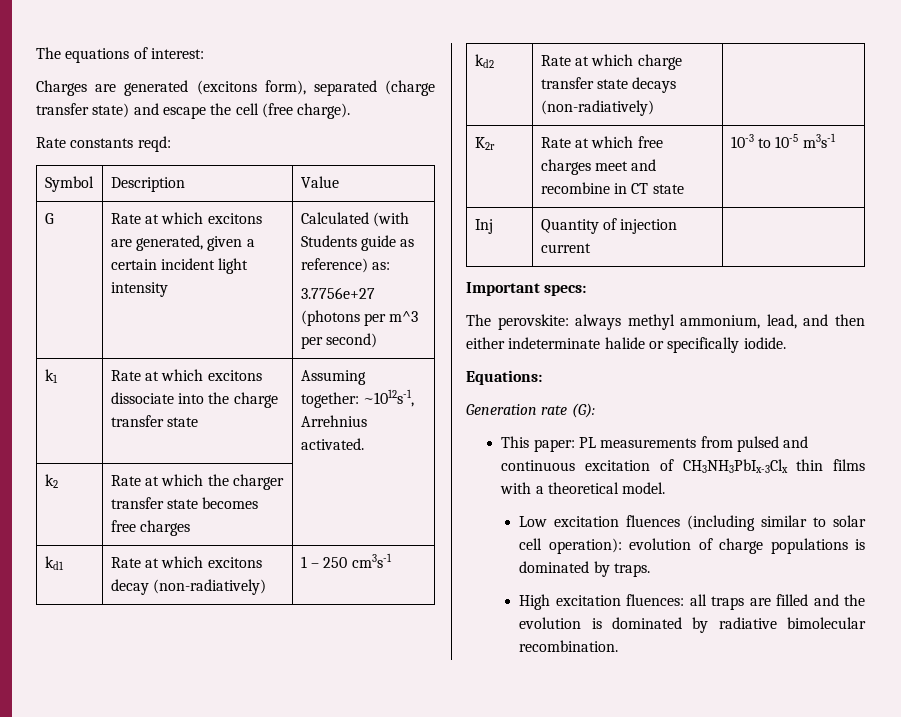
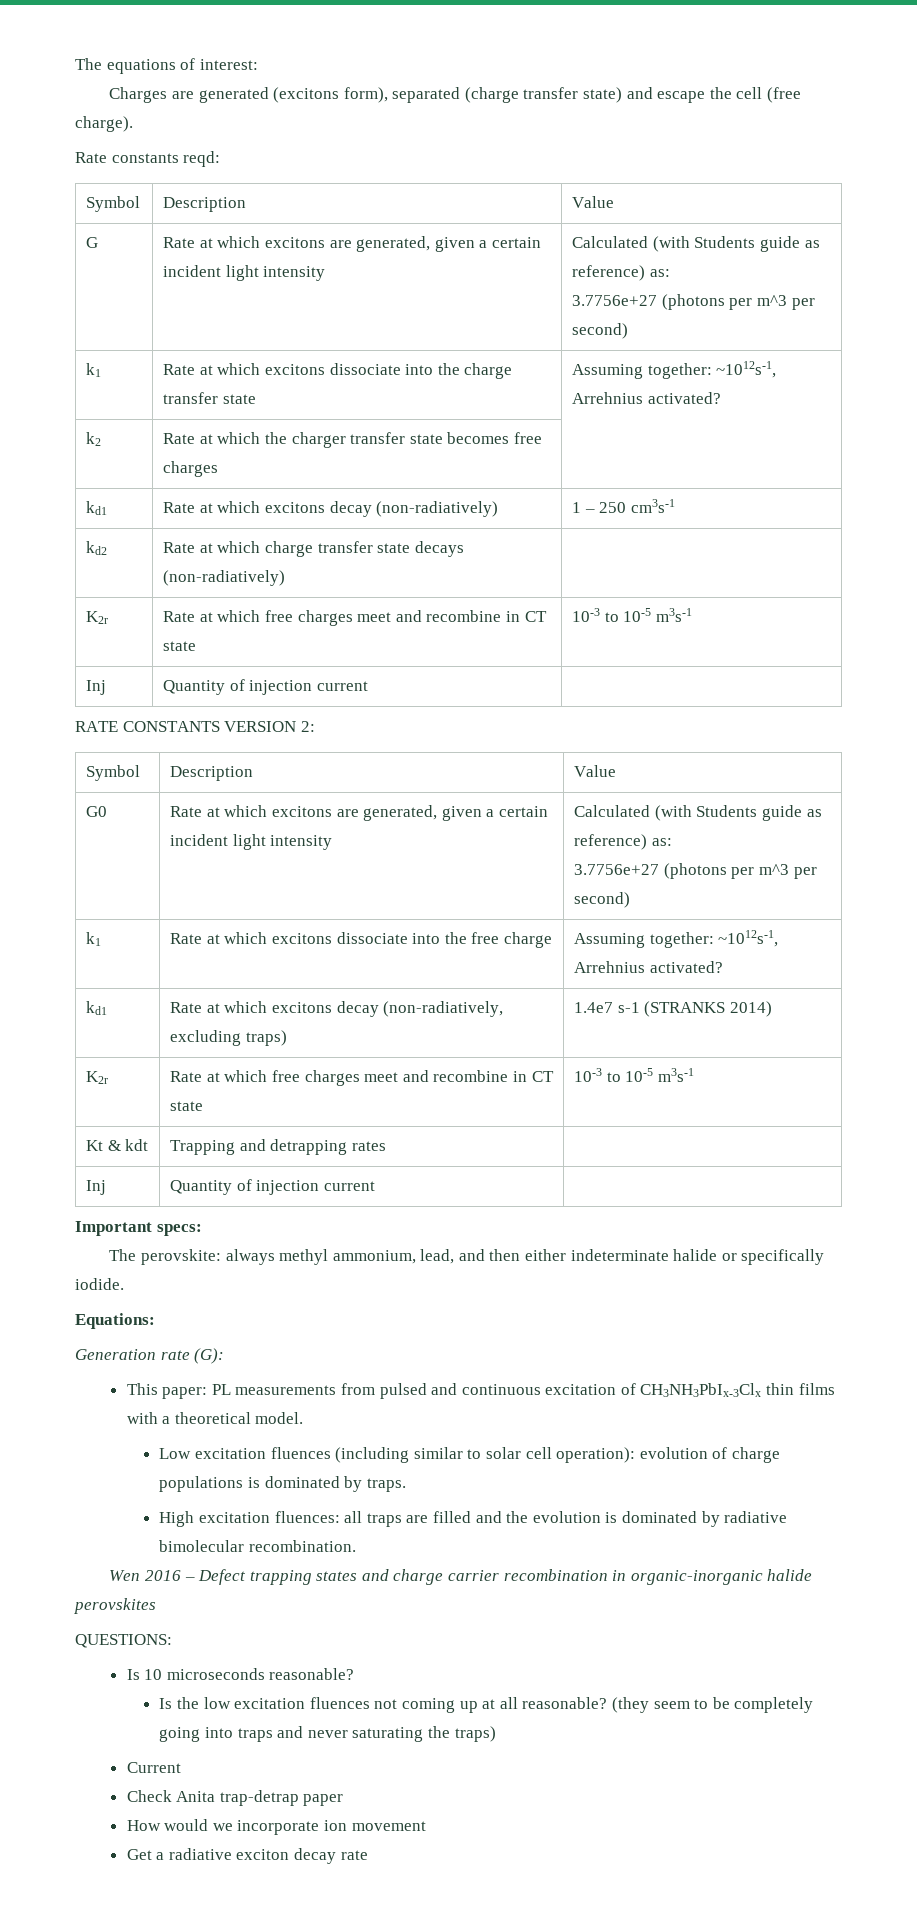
[300,438,364,450] activated. -> [647,392,721,404] activated?
(591, 248) none -> [75,721,315,732] [86,765,141,781] [170,766,254,781] [574,765,617,777] [86,806,108,817] [170,805,549,821] [170,834,333,850] [574,805,822,821] [574,834,672,850] [574,863,817,879] [574,892,631,908] [86,932,102,946] [170,932,553,948] [574,930,779,948] [574,961,723,973] [86,1001,108,1015] [170,1001,504,1017] [170,1030,287,1046] [574,1001,773,1017] [86,1071,109,1084] [170,1070,554,1086] [170,1101,204,1111] [574,1068,695,1082] [86,1139,149,1151] [170,1139,387,1155] [86,1180,107,1195] [170,1179,376,1195] // RATE CONSTANTS VERSION 2: // Symbol | Description | Value // G0 | Rate at which excitons are generated, given a certain incident light intensity | Calculated (with Students guide as reference) as: // 3.7756e+27 (photons per m^3 per second) // k1 | Rate at which excitons dissociate into the free charge | Assuming together: ~1012s-1, Arrehnius activated? // kd1 | Rate at which excitons decay (non-radiatively, excluding traps) | 1.4e7 s-1 (STRANKS 2014) // K2r | Rate at which free charges meet and recombine in CT state | 10-3 to 10-5 m3s-1 // Kt & kdt | Trapping and detrapping rates | // Inj | Quantity of injection current |
(619, 646) none -> [109,1569,813,1585] [74,1598,156,1614] [75,1634,172,1648] [126,1668,355,1680] [159,1697,814,1713] [159,1726,496,1742] [126,1762,181,1773] [126,1790,344,1806] [126,1819,426,1835] [126,1848,368,1864] // Wen 2016 – Defect trapping states and charge carrier recombination in organic-inorganic halide perovskites // QUESTIONS: // Is 10 microseconds reasonable? // Is the low excitation fluences not coming up at all reasonable? (they seem to be completely going into traps and never saturating the traps) // Current // Check Anita trap-detrap paper // How would we incorporate ion movement // Get a radiative exciton decay rate

